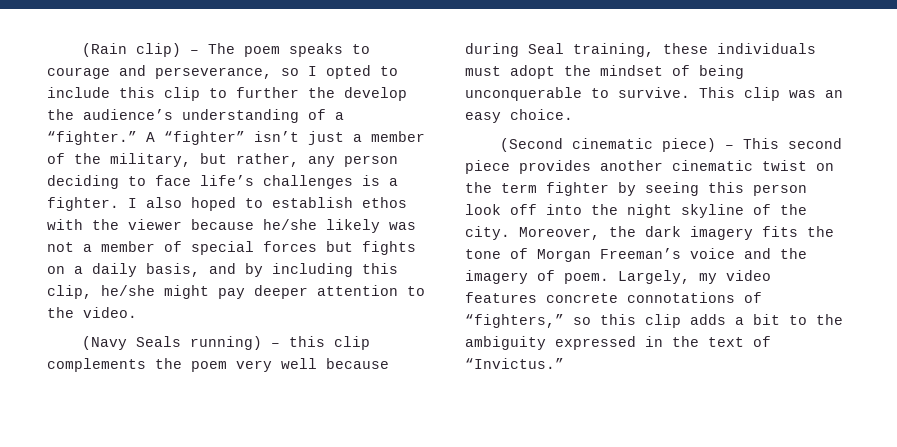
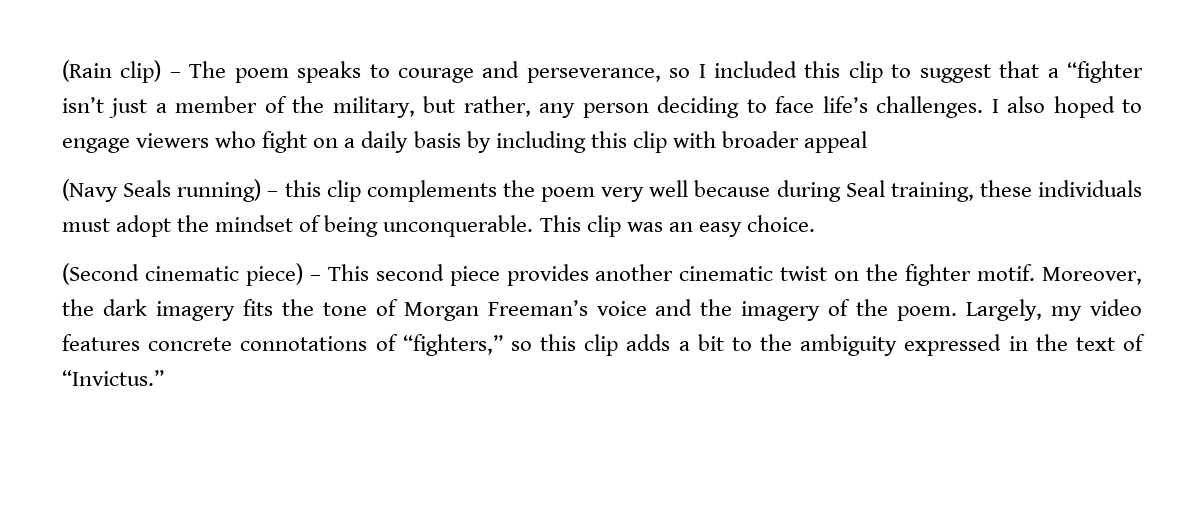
[326,65,398,79] [47,87,407,101] [47,109,344,123] [47,131,245,145] opted to include this clip to further the develop the audience’s understanding of a “fighter.” A “fighter” -> [714,61,1144,83] included this clip to suggest that a “fighter
[263,175,398,189] [47,197,407,211] [47,219,416,233] [47,241,416,255] challenges is a fighter. I also hoped to establish ethos with the viewer because he/she likely was not a member of special forces but fights -> [876,96,1143,118] [62,131,308,153] challenges. I also hoped to engage viewers who fight
[146,263,236,277] basis, and -> [413,131,461,148] basis
[47,285,425,299] [47,307,137,318] clip, he/she might pay deeper attention to the video. -> [632,131,868,153] clip with broader appeal
[465,87,690,101] unconquerable to survive. -> [383,215,534,237] unconquerable.
[501,182,807,196] [465,204,807,218] [465,226,510,240] term fighter by seeing this person look off into the night skyline of the city. -> [905,264,1036,286] fighter motif.
(555, 275) none -> [856,299,889,316] the

